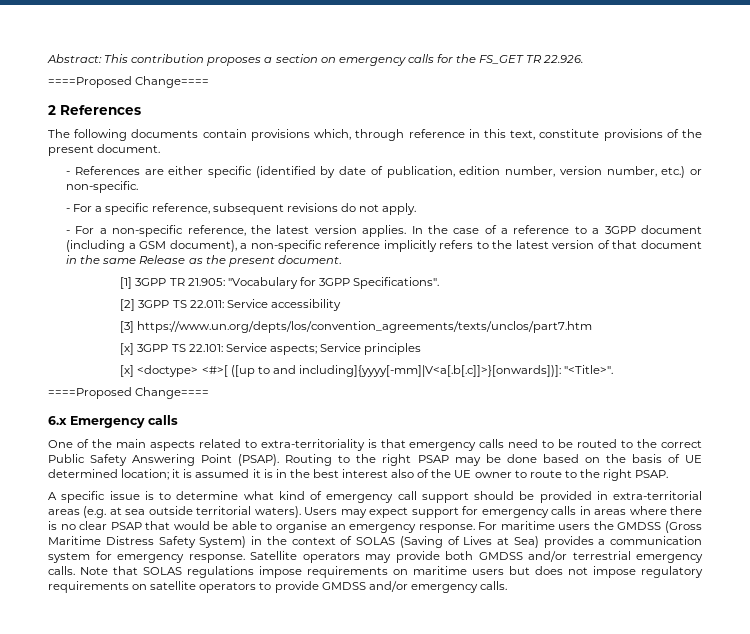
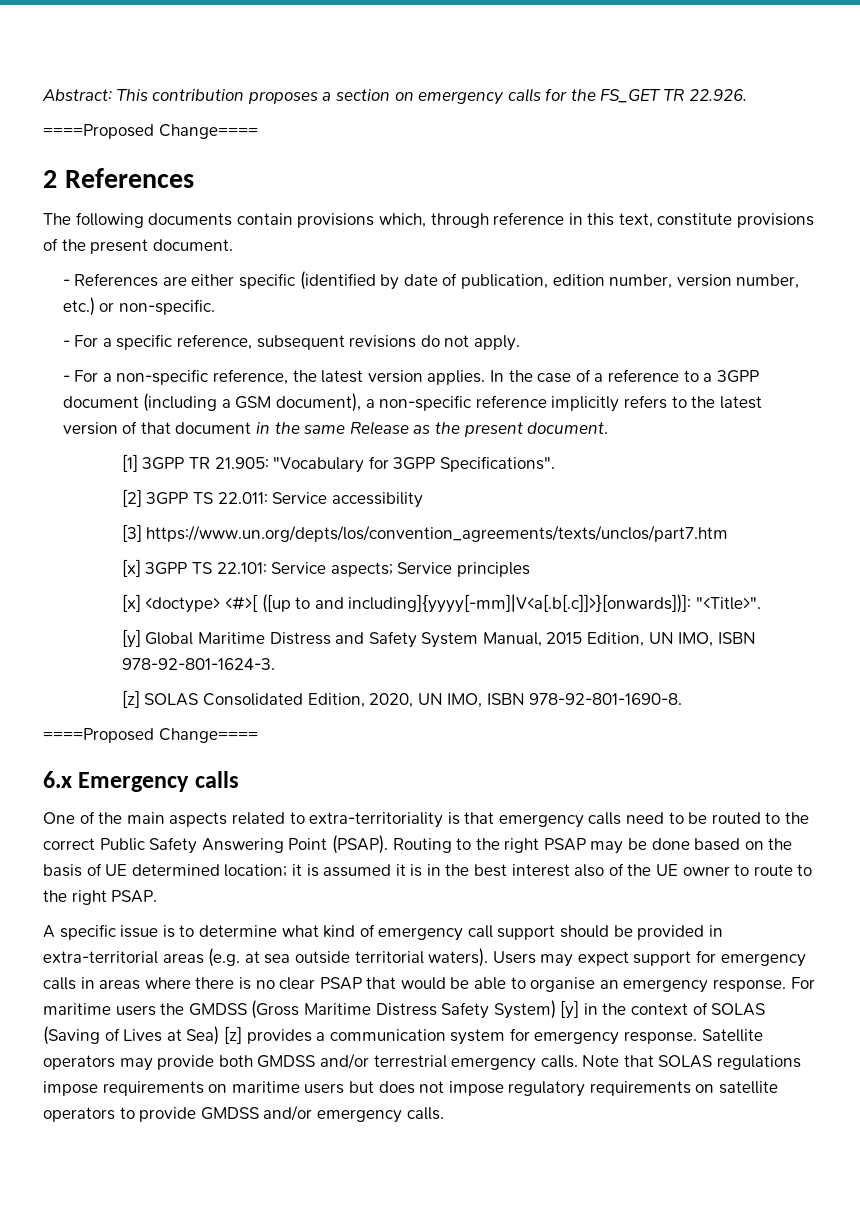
(614, 369) none -> [121,629,756,648] [121,658,275,670] [121,690,683,708] // [y] Global Maritime Distress and Safety System Manual, 2015 Edition, UN IMO, ISBN 978-92-801-1624-3. // [z] SOLAS Consolidated Edition, 2020, UN IMO, ISBN 978-92-801-1690-8.
(247, 542) none -> [560,1000,580,1019] [y]
(539, 542) none -> [223,1026,242,1044] [z]

